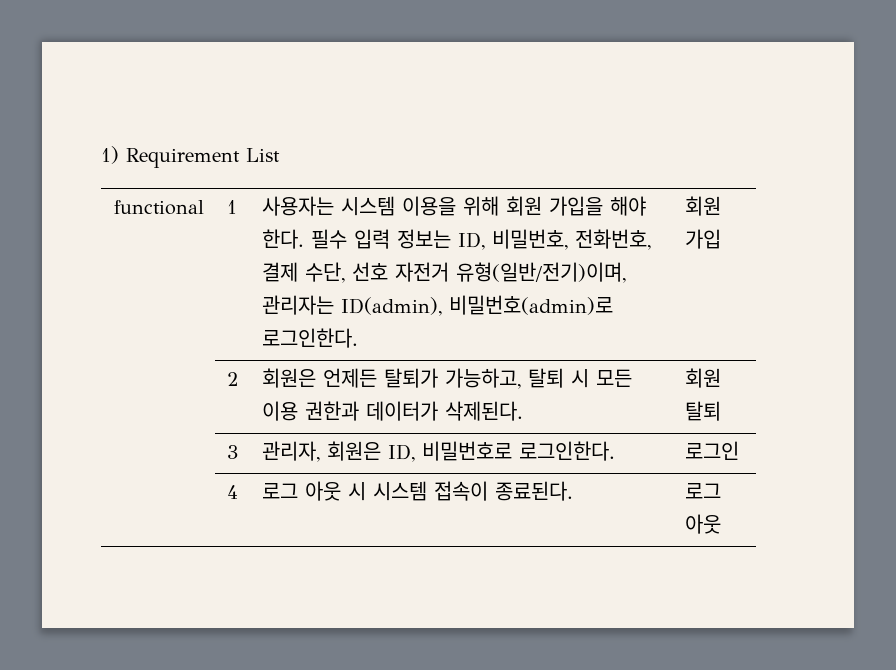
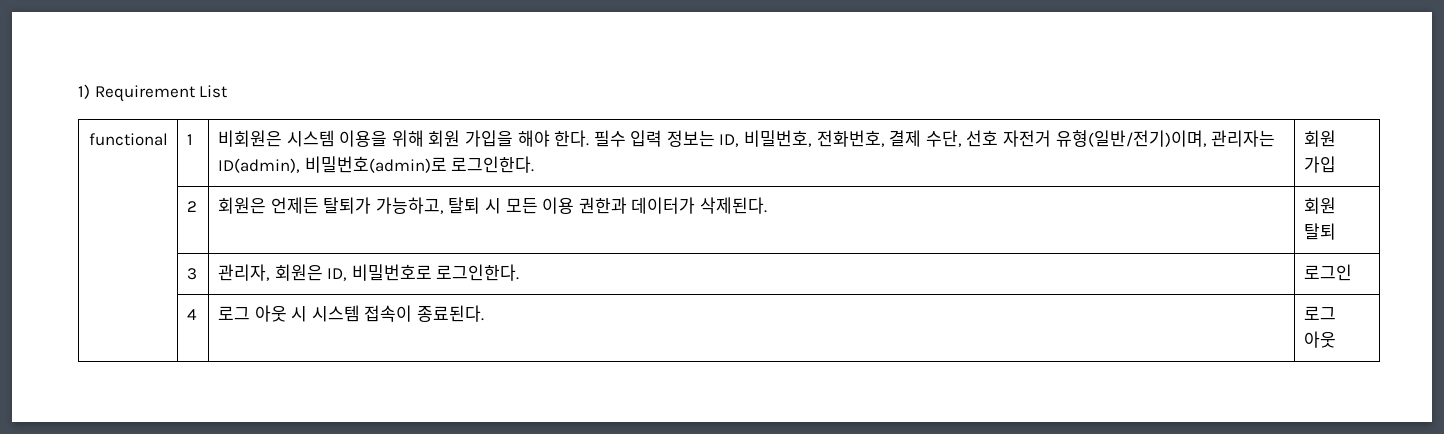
[261,196,334,216] 사용자는 -> [217,130,282,147] 비회원은

